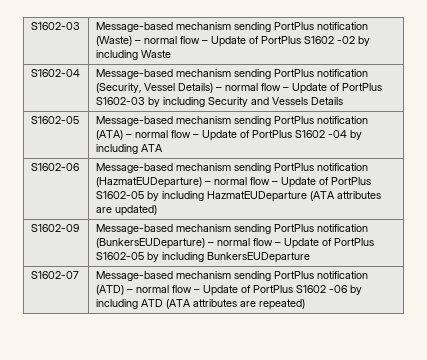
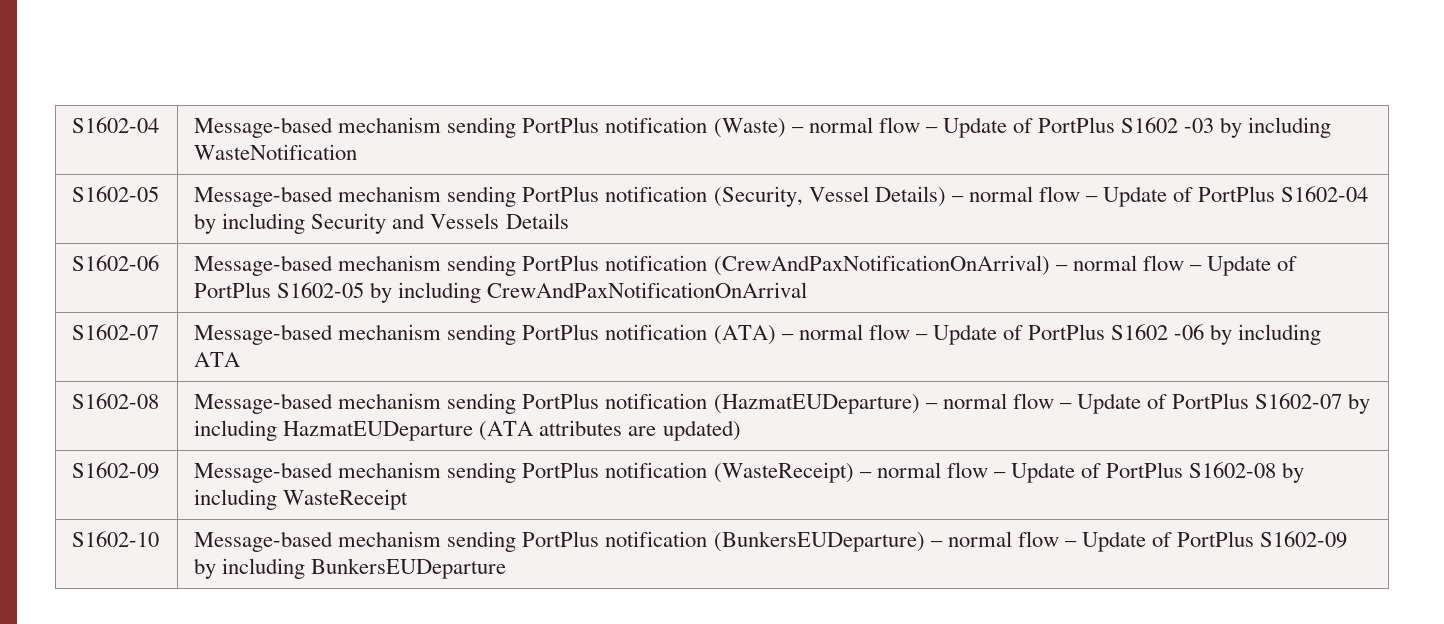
[30,22,80,30] S1602-03 -> [72,117,160,133] S1602-04
[336,36,370,46] [95,50,171,60] [30,69,80,77] -02 by including Waste // S1602-04 -> [1184,117,1332,138] [194,144,358,160] [72,186,160,202] -03 by including WasteNotification // S1602-05
[95,97,145,105] S1602-03 -> [1281,186,1369,202] S1602-04
[30,116,79,124] S1602-05 -> [72,255,160,271] [194,255,1297,276] [194,282,808,303] [72,324,160,340] S1602-06 | Message-based mechanism sending PortPlus notification (CrewAndPaxNotificationOnArrival) – normal flow – Update of PortPlus S1602-05 by including CrewAndPaxNotificationOnArrival // S1602-07
[327,130,347,138] -04 -> [1174,324,1205,340] -06
[30,163,79,171] S1602-06 -> [72,393,160,409] S1602-08
[95,191,144,199] S1602-05 -> [1255,393,1343,409] S1602-07
(79, 228) none -> [194,462,1305,483] [194,489,409,510] [72,531,160,547] | Message-based mechanism sending PortPlus notification (WasteReceipt) – normal flow – Update of PortPlus S1602-08 by including WasteReceipt // S1602-10
[95,252,144,260] S1602-05 -> [1260,531,1348,548] S1602-09
[30,271,79,279] [95,271,368,281] [95,285,362,296] [95,299,305,310] // S1602-07 | Message-based mechanism sending PortPlus notification (ATD) – normal flow – Update of PortPlus S1602 -06 by including ATD (ATA attributes are repeated) -> (507, 568) none

